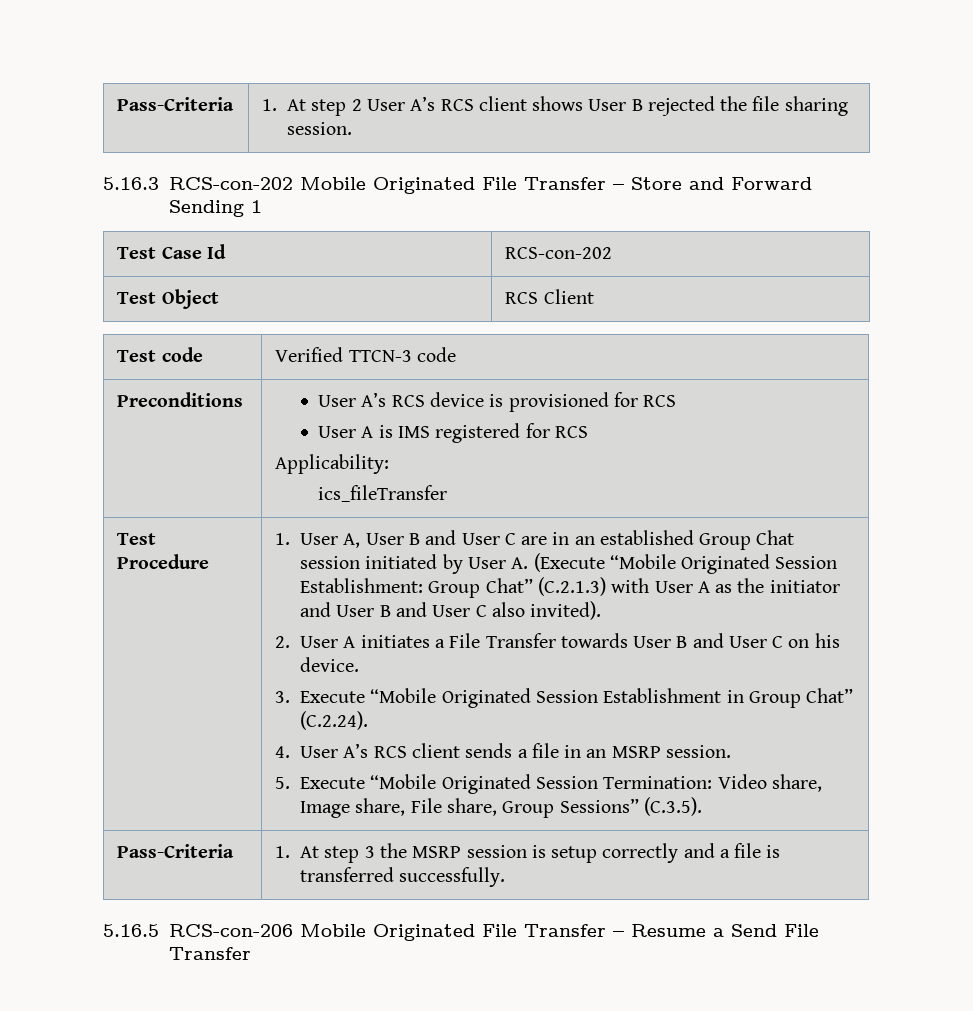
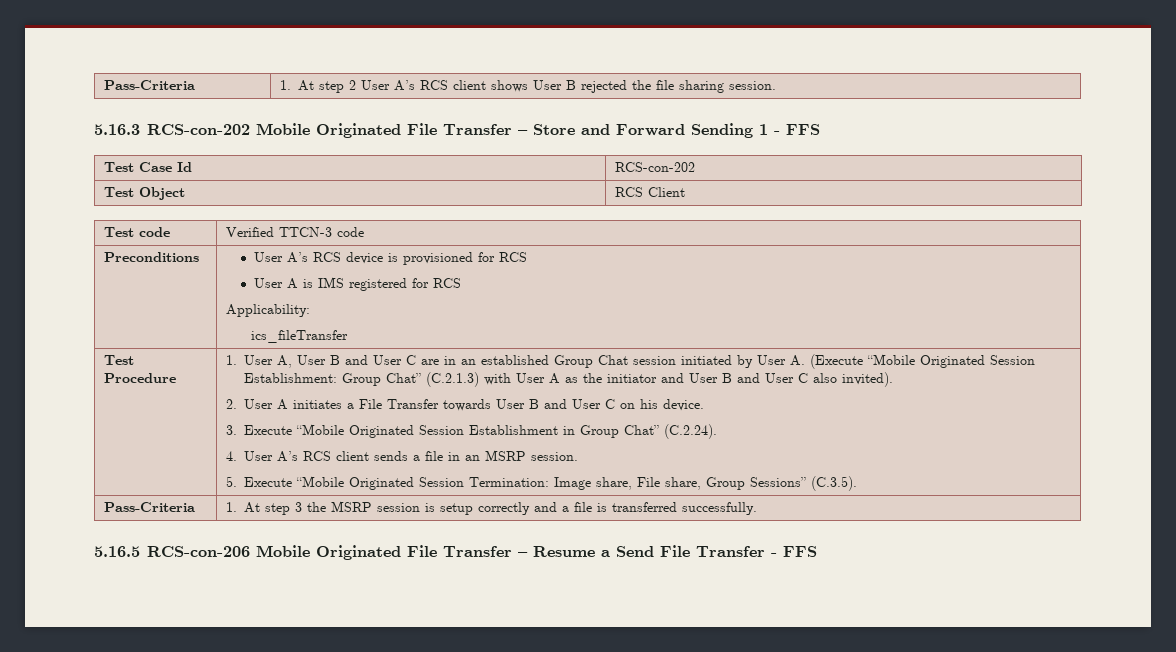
(262, 206) none -> [774,124,820,135] - FFS
[717,774,822,792] Video share, -> (550, 482) none
(251, 953) none -> [771,546,817,557] - FFS

